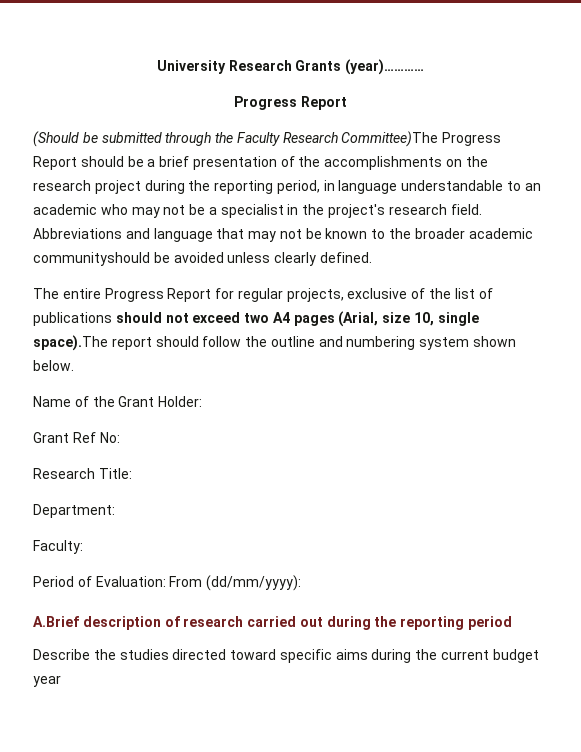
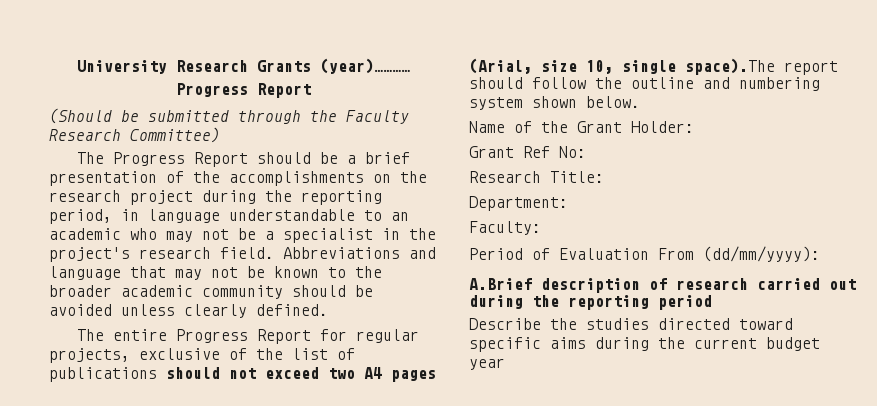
[341,131,439,147] Committee)The -> [130,127,220,143] [76,152,104,164] Committee) // The
[33,252,150,266] communityshould -> [202,285,346,299] community should
[95,576,166,587] Evaluation: -> [559,248,649,260] Evaluation

